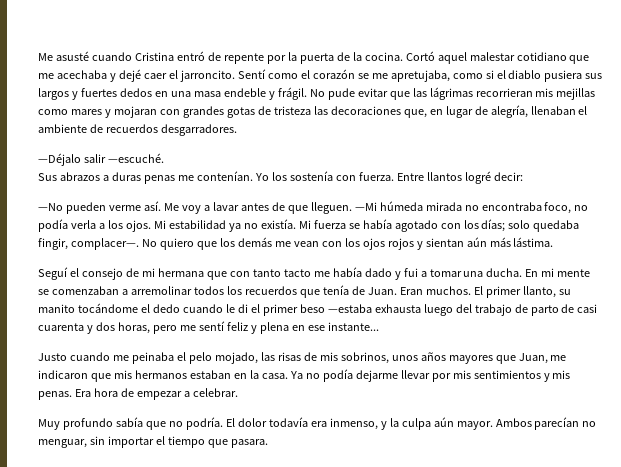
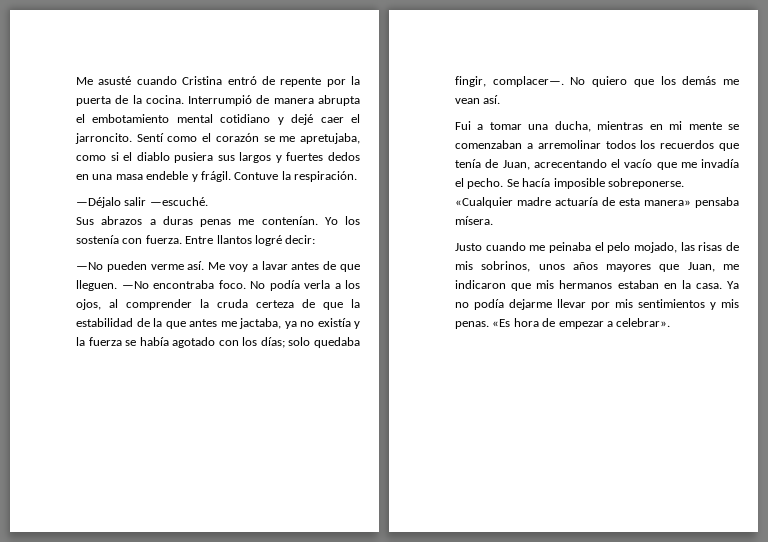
[405,51,590,64] [38,70,107,79] Cortó aquel malestar cotidiano que me acechaba -> [188,95,360,106] [76,114,271,123] Interrumpió de manera abrupta el embotamiento mental cotidiano
[309,87,596,100] [38,105,588,118] [38,124,237,136] No pude evitar que las lágrimas recorrieran mis mejillas como mares y mojaran con grandes gotas de tristeza las decoraciones que, en lugar de alegría, llenaban el ambiente de recuerdos desgarradores. -> [234,171,357,182] Contuve la respiración.
[354,201,589,214] [38,219,311,232] —Mi húmeda mirada no encontraba foco, no podía verla a los ojos. Mi estabilidad ya no existía. Mi -> [121,280,360,291] [76,299,360,310] [76,318,360,329] [76,337,85,346] —No encontraba foco. No podía verla a los ojos, al comprender la cruda certeza de que la estabilidad de la que antes me jactaba, ya no existía y la
[321,237,554,250] [38,267,539,280] con los ojos rojos y sientan aún más lástima. // Seguí el consejo de mi hermana que con tanto tacto me había dado y fui a tomar una ducha. En -> [483,95,501,104] [455,121,663,132] así. // Fui a tomar una ducha, mientras en
[367,286,571,298] [38,303,598,316] [38,321,379,334] Juan. Eran muchos. El primer llanto, su manito tocándome el dedo cuando le di el primer beso —estaba exhausta luego del trabajo de parto de casi cuarenta y dos horas, pero me sentí feliz y plena en ese instante... -> [502,159,739,170] [455,178,684,189] [455,197,739,208] [455,216,493,225] Juan, acrecentando el vacío que me invadía el pecho. Se hacía imposible sobreponerse. «Cualquier madre actuaría de esta manera» pensaba mísera.
[74,389,91,397] Era -> [492,319,511,327] «Es
[192,388,238,397] [38,417,597,430] [38,436,268,448] celebrar. // Muy profundo sabía que no podría. El dolor todavía era inmenso, y la culpa aún mayor. Ambos parecían no menguar, sin importar el tiempo que pasara. -> [616,318,671,327] celebrar».

